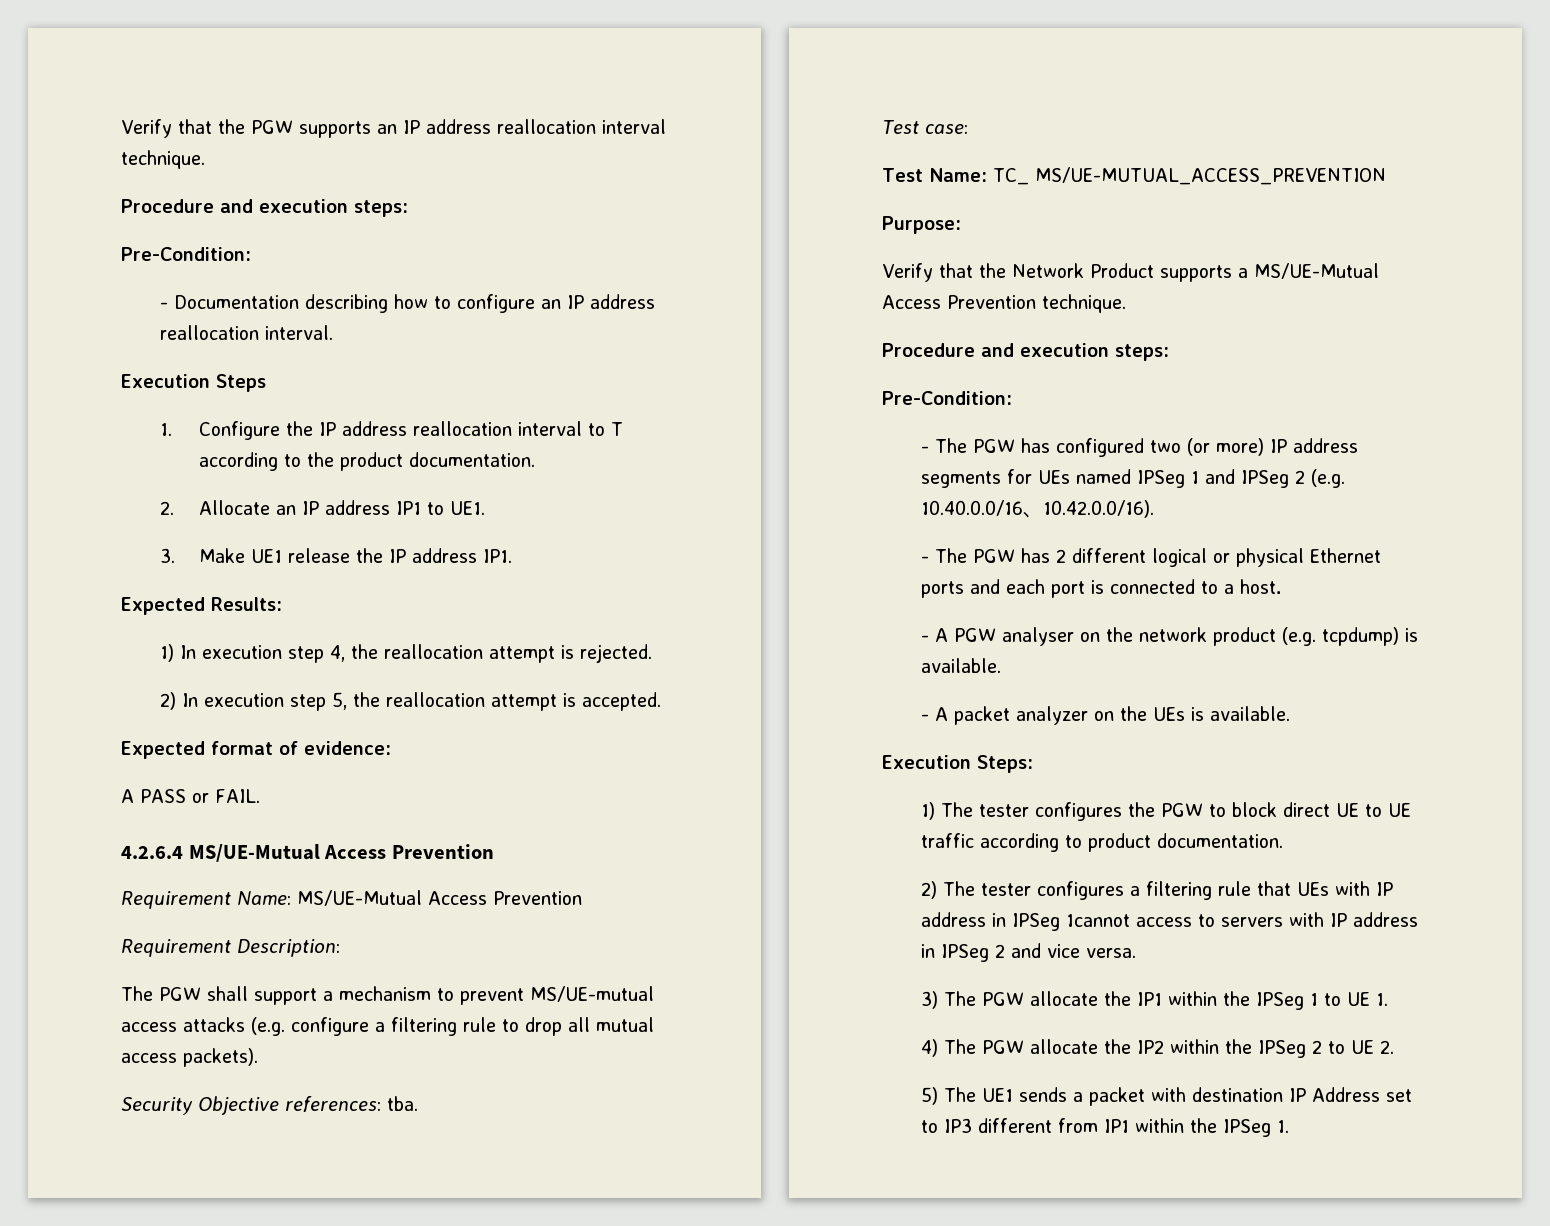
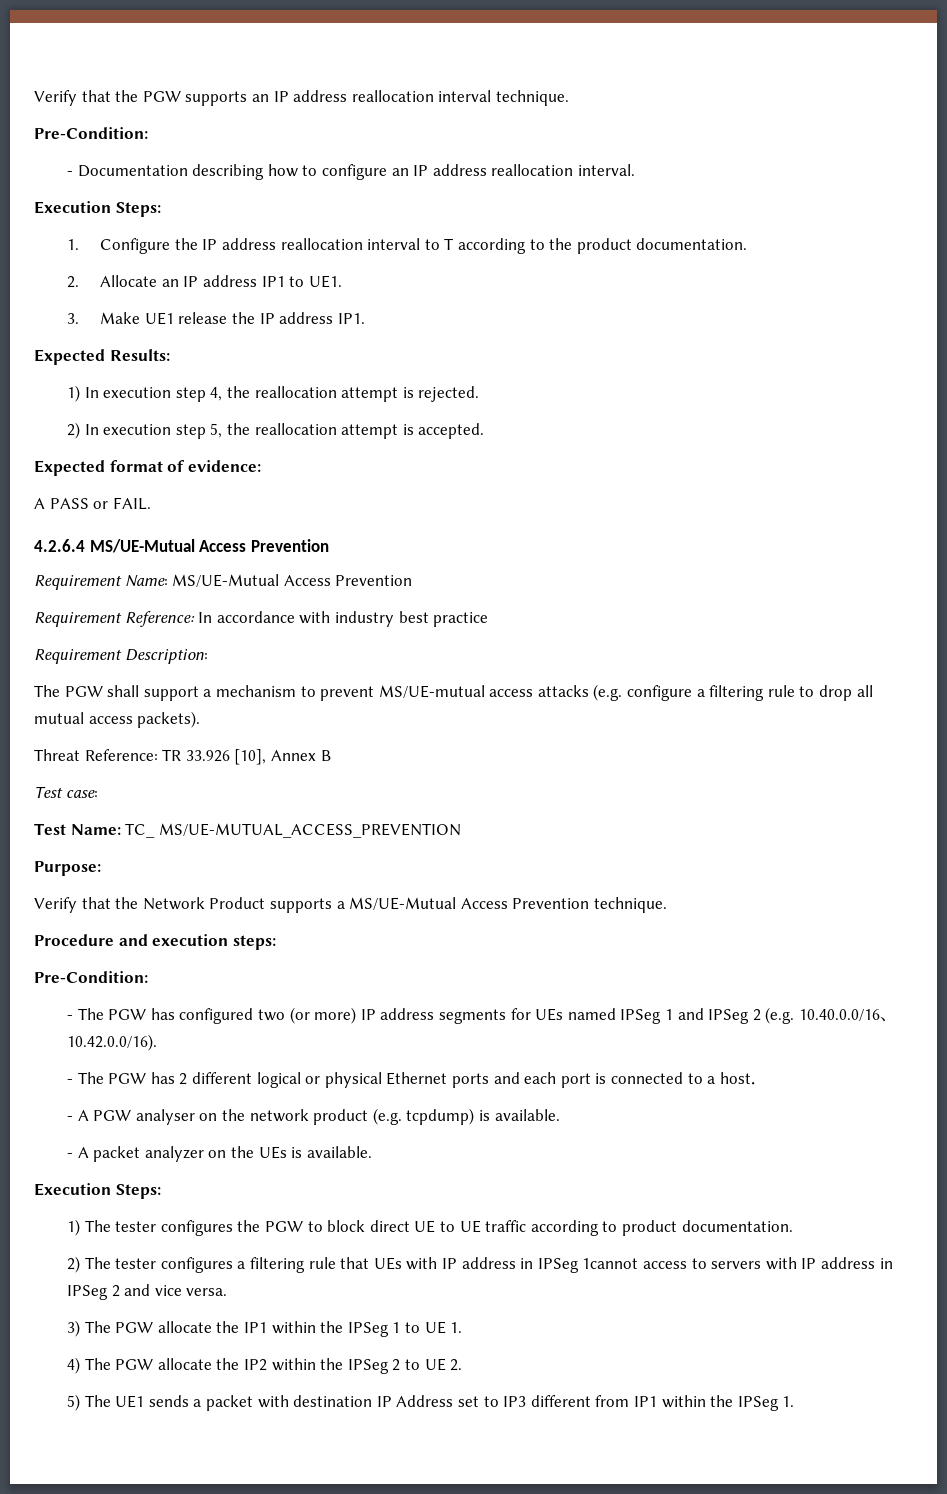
[121,199,408,217] // Procedure and execution steps: -> (569, 98) none
[216,374,266,392] Steps -> [115,202,161,217] Steps:
(582, 898) none -> [34,611,489,627] // Requirement Reference: In accordance with industry best practice
[121,1096,418,1115] Security Objective references: tba. -> [34,749,331,765] Threat Reference: TR 33.926 [10], Annex B

